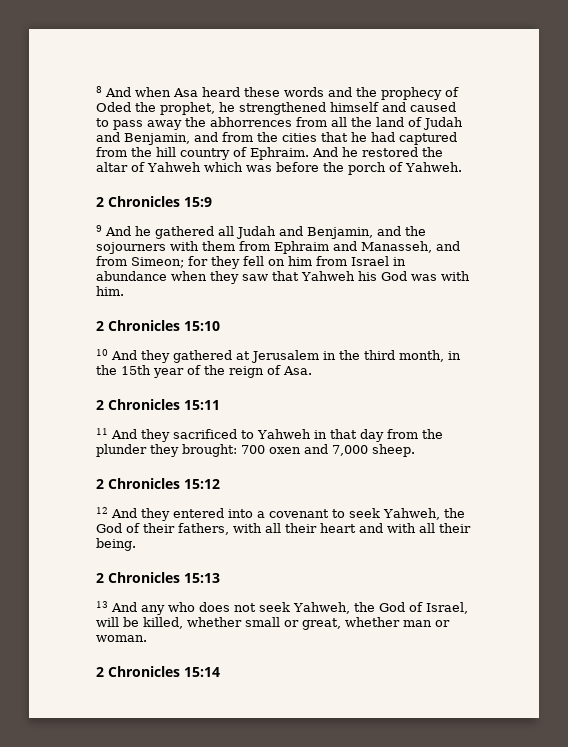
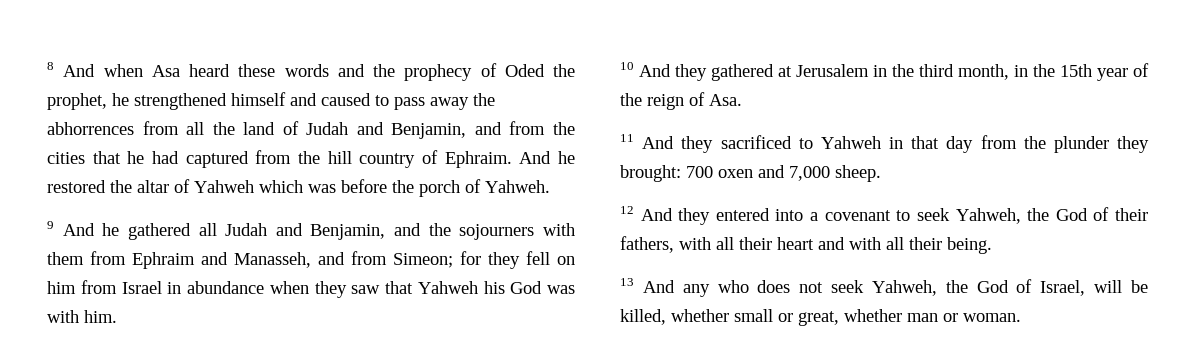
[96,196,212,207] // 2 Chronicles 15:9 -> (550, 186) none
[96,320,220,331] // 2 Chronicles 15:10 -> (117, 316) none
[96,399,220,410] // 2 Chronicles 15:11 -> (742, 100) none
[96,478,220,489] // 2 Chronicles 15:12 -> (881, 173) none
[96,572,220,583] // 2 Chronicles 15:13 -> (992, 245) none
[96,666,220,677] // 2 Chronicles 15:14 -> (1021, 317) none

